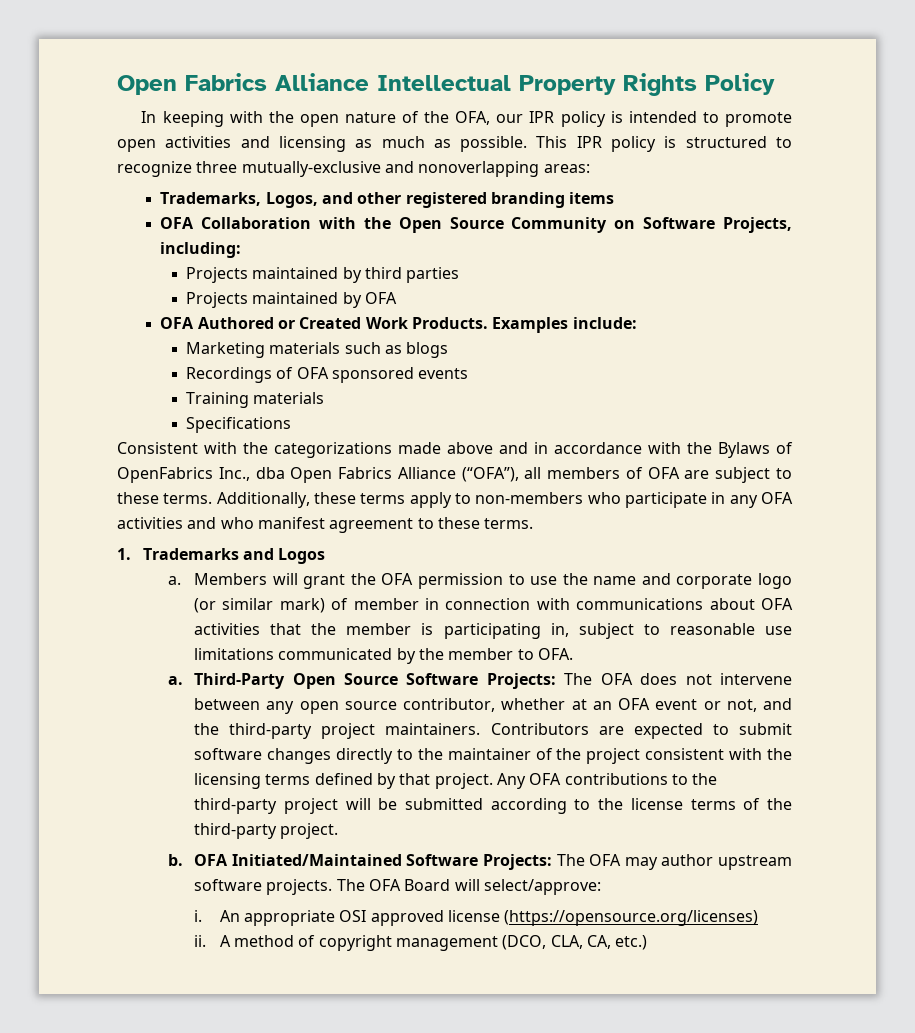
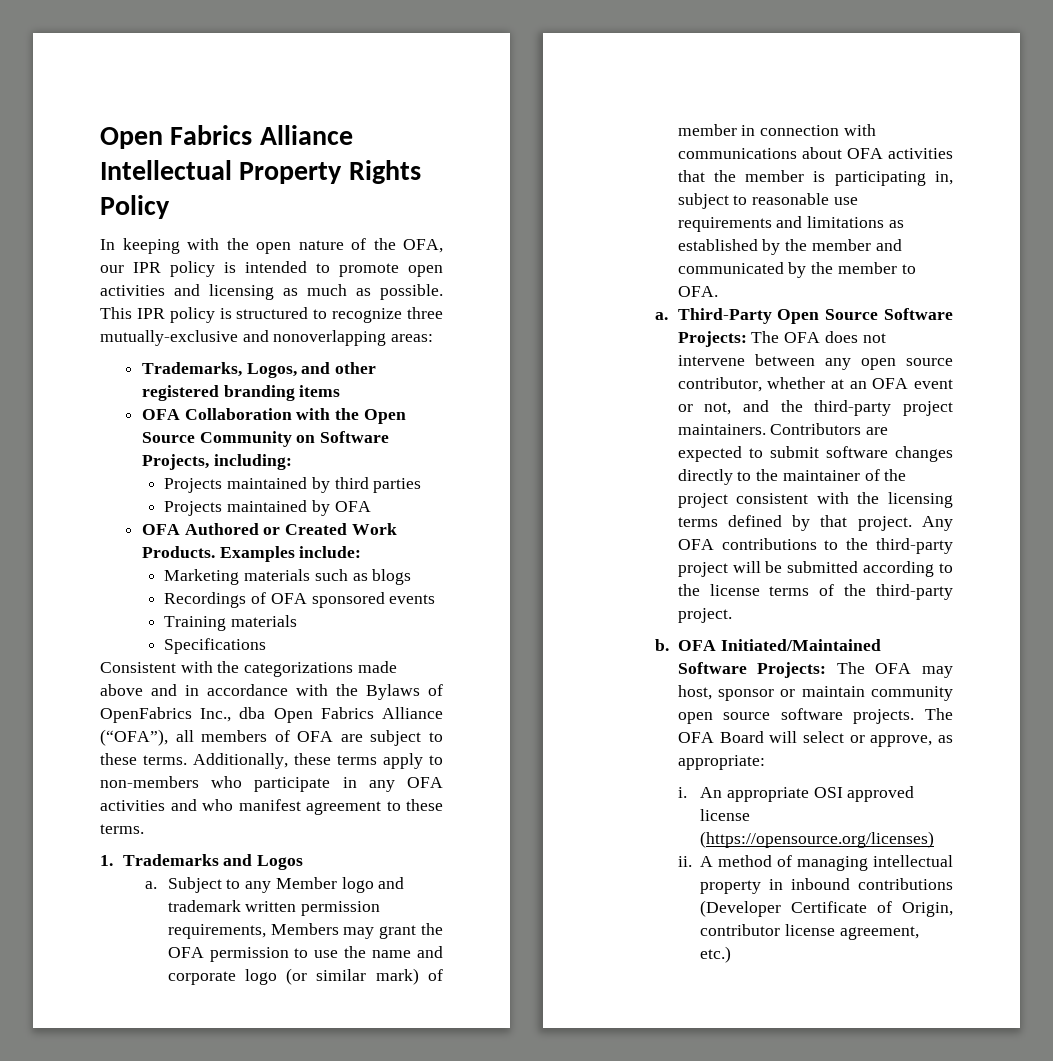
[194,573,298,585] Members will -> [167,877,405,893] [167,900,381,916] [167,923,375,939] Subject to any Member logo and trademark written permission requirements, Members may
[194,648,275,660] limitations -> [677,216,904,232] [677,239,902,255] requirements and limitations as established by the member and
[661,854,793,870] author upstream -> [677,685,953,701] [677,712,771,724] host, sponsor or maintain community open source
[484,879,602,895] select/approve: -> [802,731,953,747] [677,755,765,770] select or approve, as appropriate:
[318,935,612,951] copyright management (DCO, CLA, CA, -> [797,855,953,871] [700,878,953,894] [700,900,953,917] [700,924,919,940] managing intellectual property in inbound contributions (Developer Certificate of Origin, contributor license agreement,

